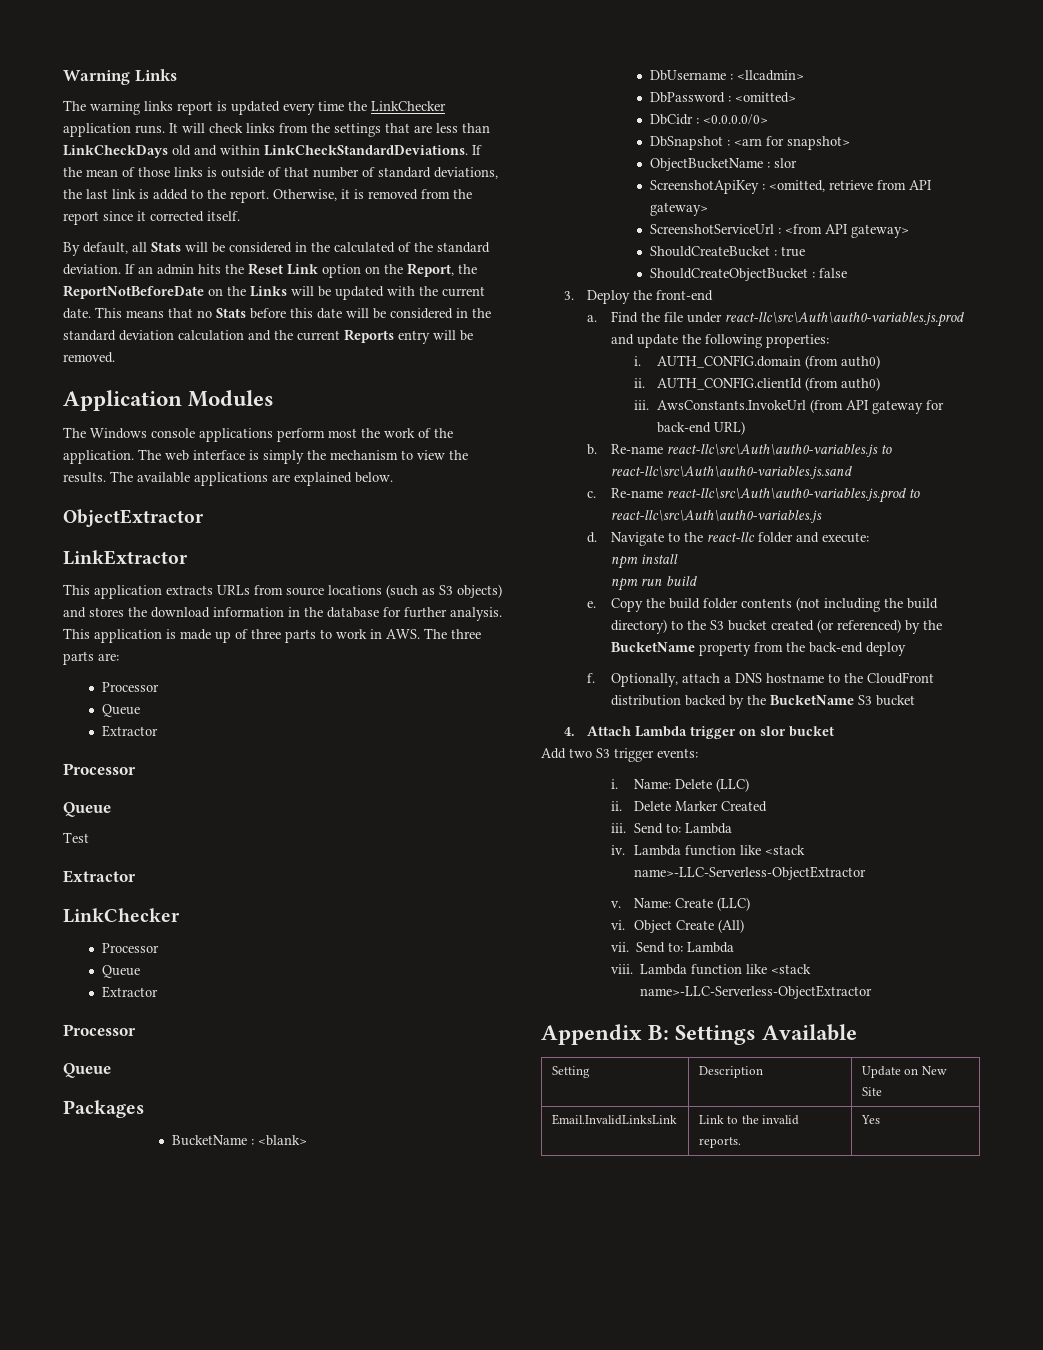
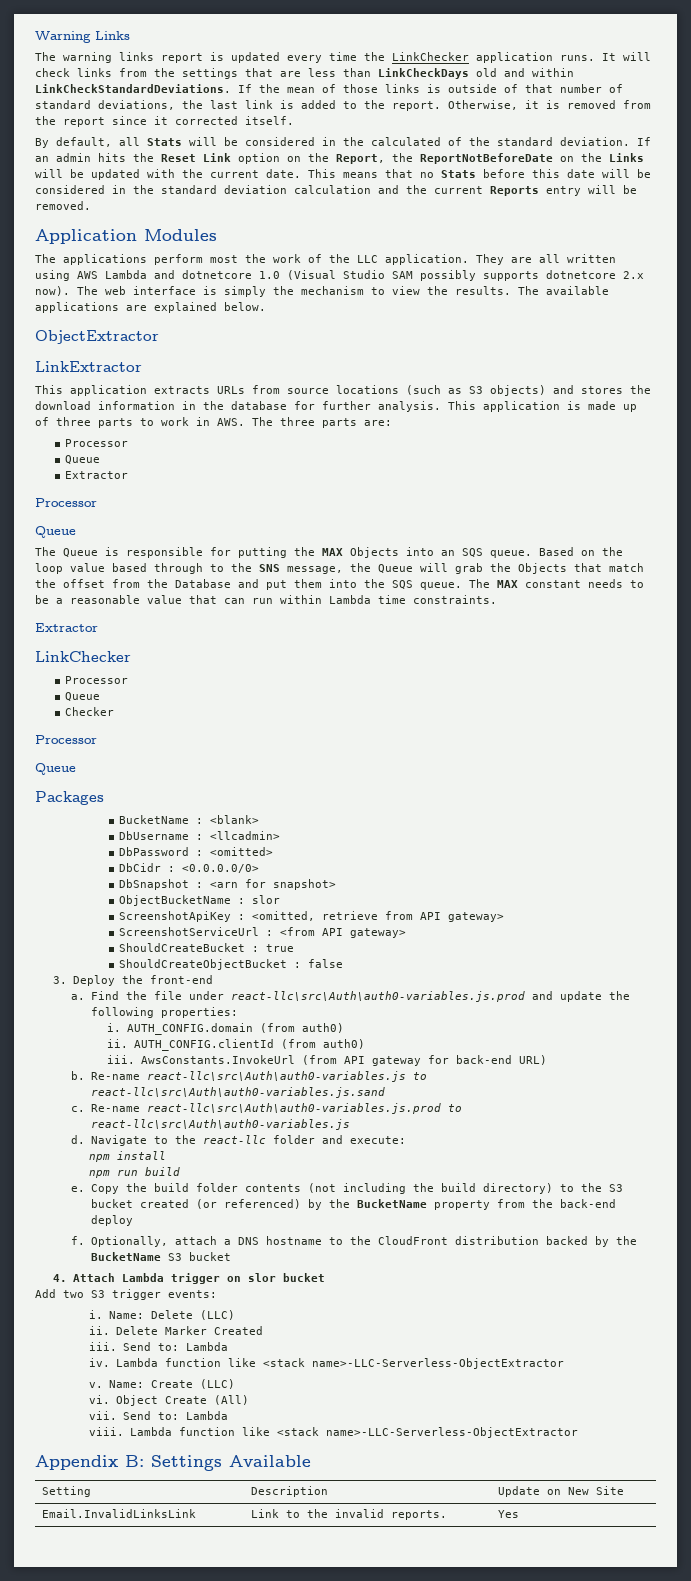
[90,428,195,439] Windows console -> (56, 258) none
[63,450,134,464] application. -> [357,254,616,265] [35,270,644,281] [35,286,70,296] LLC application. They are all written using AWS Lambda and dotnetcore 1.0 (Visual Studio SAM possibly supports dotnetcore 2.x now).
[63,832,89,843] Test -> [35,547,623,558] [35,563,644,574] [35,579,644,590] [35,595,497,604] The Queue is responsible for putting the MAX Objects into an SQS queue. Based on the loop value based through to the SNS message, the Queue will grab the Objects that match the offset from the Database and put them into the SQS queue. The MAX constant needs to be a reasonable value that can run within Lambda time constraints.
[102,986,159,998] Extractor -> [65,707,115,716] Checker

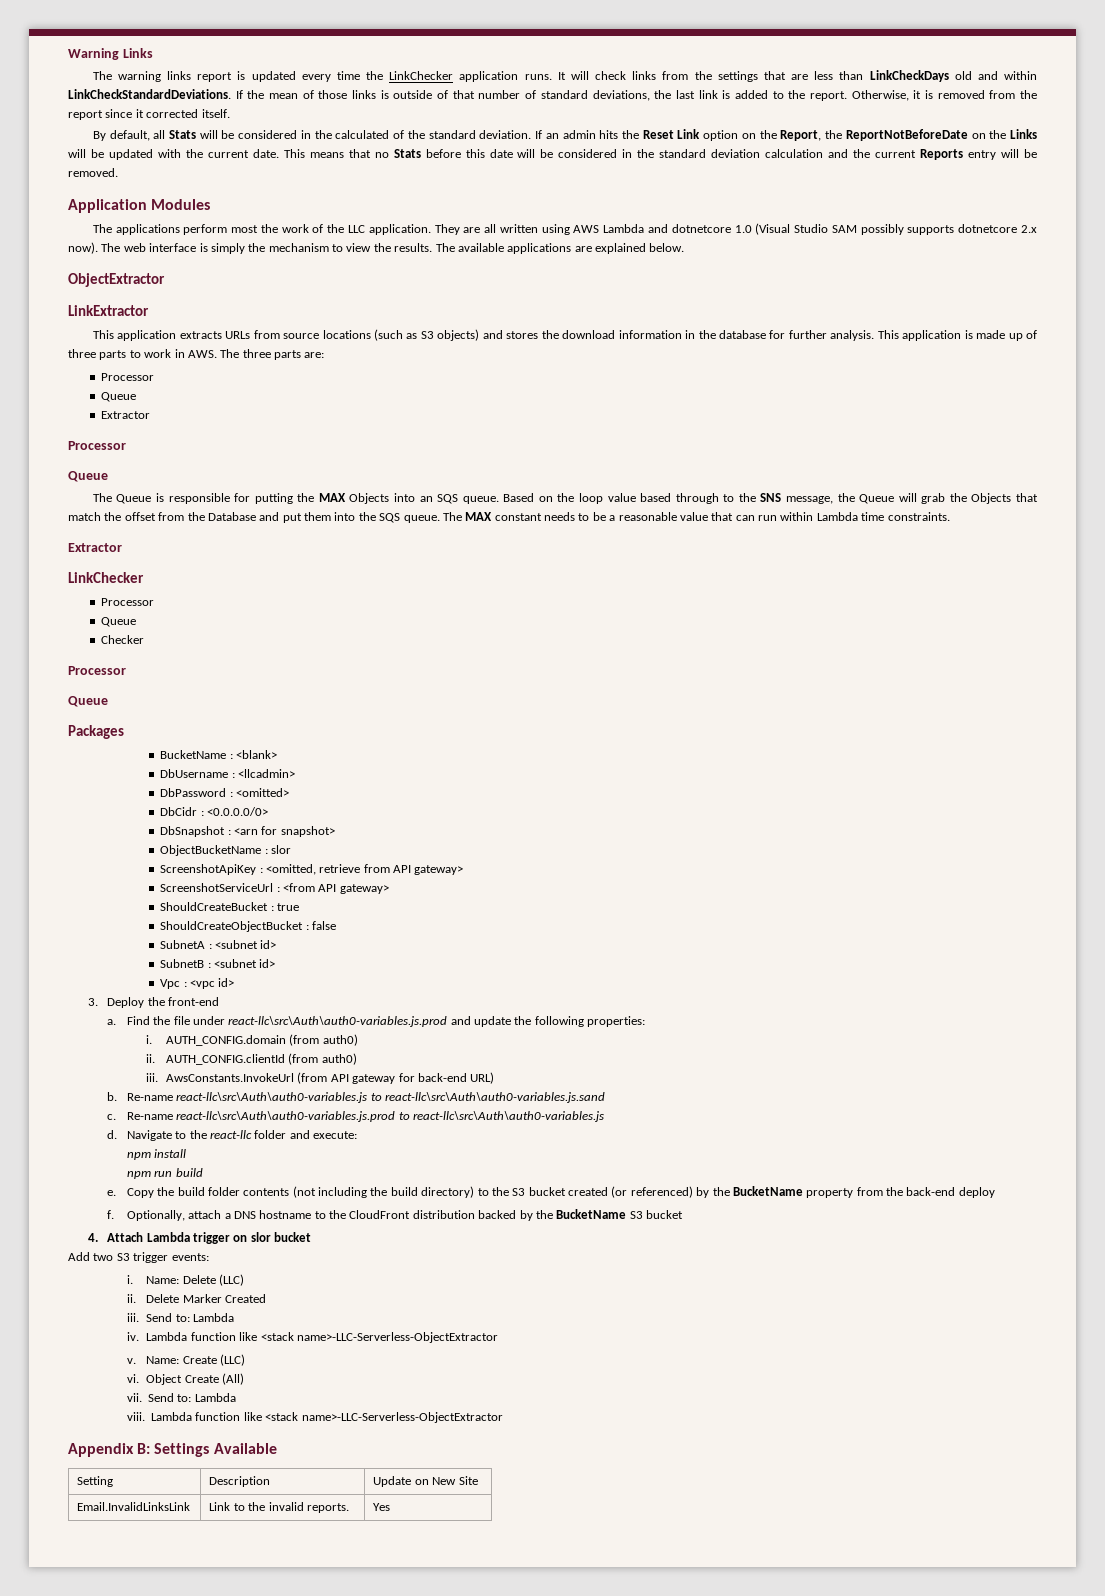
(344, 963) none -> [160,940,277,949] [160,959,276,968] [160,978,235,989] // SubnetA : <subnet id> // SubnetB : <subnet id> // Vpc : <vpc id>

